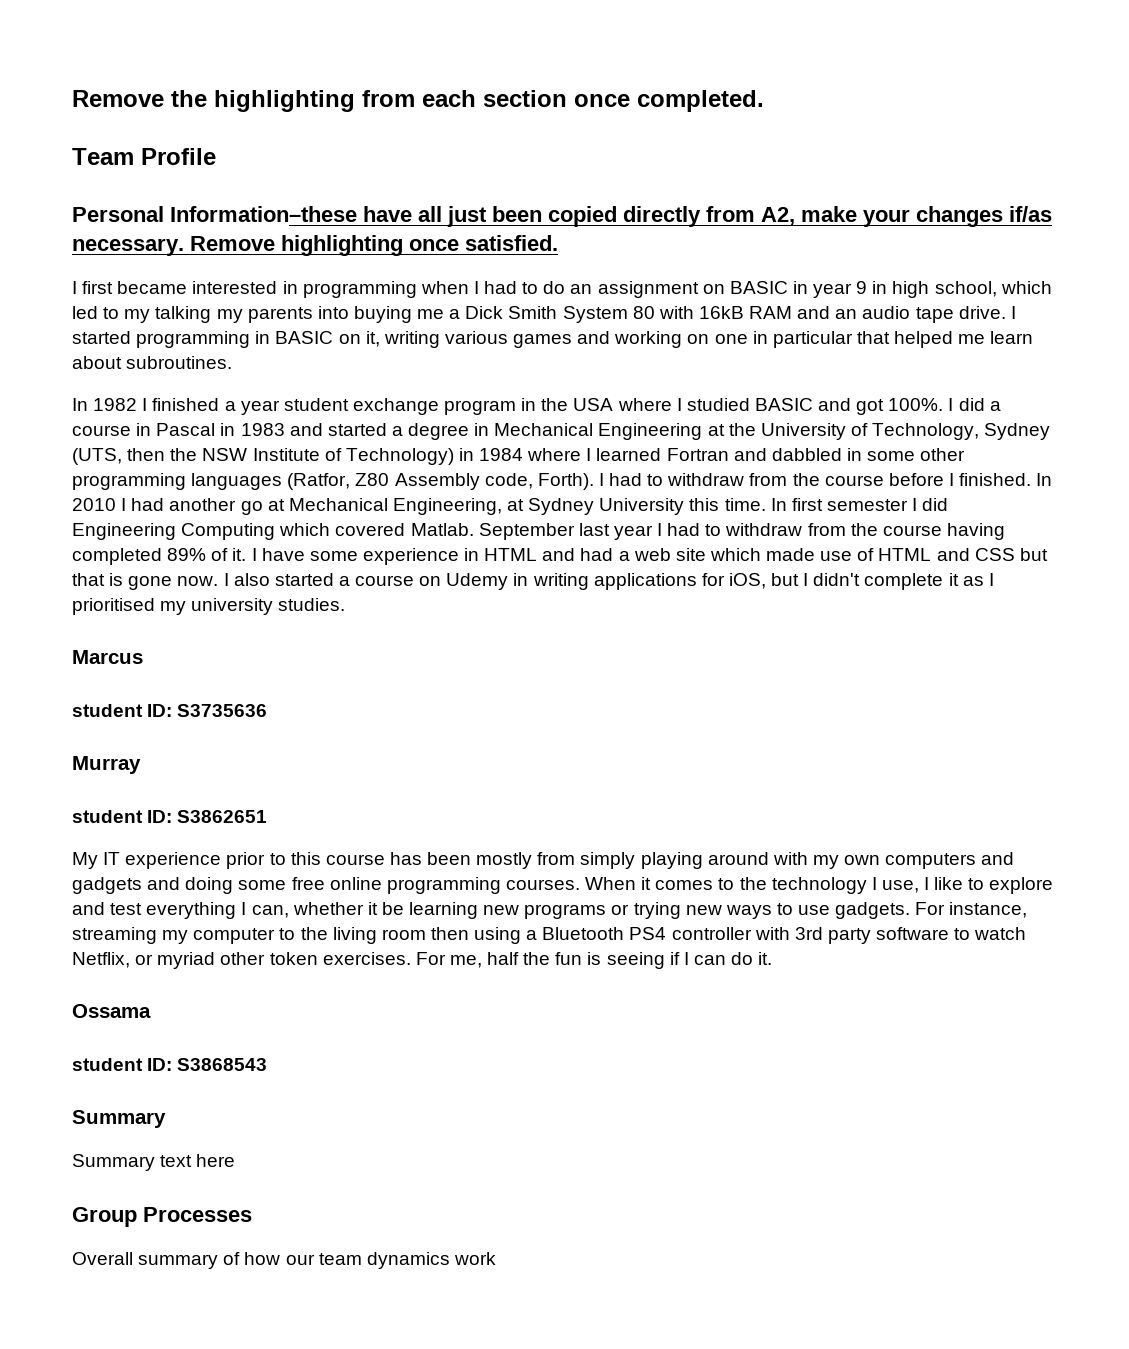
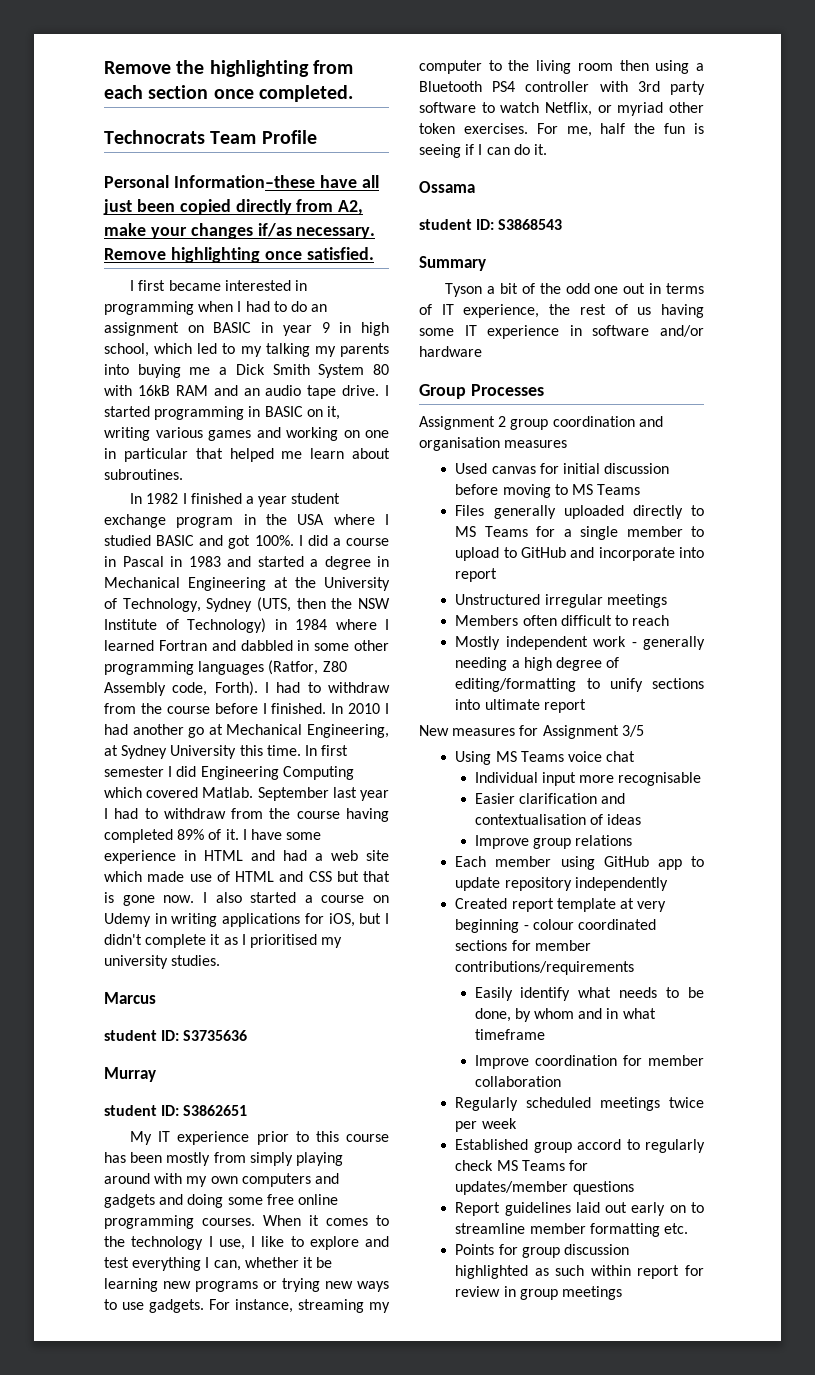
(764, 101) none -> [104,130,205,144] Technocrats
[72,1154,236,1171] [72,1207,252,1227] [72,1252,496,1269] Summary text here // Group Processes // Overall summary of how our team dynamics work -> [445,283,704,297] [419,304,704,318] [419,325,704,339] [419,346,482,357] [419,384,544,399] [419,416,663,430] [419,437,568,451] [455,463,670,474] [455,484,641,498] [455,505,704,519] [455,526,704,540] [455,547,704,561] [455,568,498,582] [455,594,667,608] [455,615,670,626] [455,636,705,650] [455,657,620,671] [455,678,704,692] [455,699,586,713] [419,725,644,739] [455,751,636,765] [474,772,702,786] [474,793,625,804] [474,814,641,825] [474,835,632,849] [455,856,704,870] [455,877,668,891] [455,898,667,912] [455,919,656,933] [455,940,591,951] [455,961,635,975] [474,987,704,1001] [474,1008,656,1022] [474,1029,545,1040] [474,1055,704,1069] [474,1076,561,1087] [455,1097,704,1111] [455,1118,517,1132] [455,1139,705,1153] [455,1160,588,1171] [455,1181,634,1195] [455,1202,704,1216] [455,1223,688,1237] [455,1244,629,1258] [455,1265,704,1279] [455,1286,622,1300] Tyson a bit of the odd one out in terms of IT experience, the rest of us having some IT experience in software and/or hardware // Group Processes // Assignment 2 group coordination and organisation measures // Used canvas for initial discussion before moving to MS Teams // Files generally uploaded directly to MS Teams for a single member to upload to GitHub and incorporate into report // Unstructured irregular meetings // Members often difficult to reach // Mostly independent work - generally needing a high degree of editing/formatting to unify sections into ultimate report // New measures for Assignment 3/5 // Using MS Teams voice chat // Individual input more recognisable // Easier clarification and contextualisation of ideas // Improve group relations // Each member using GitHub app to update repository independently // Created report template at very beginning - colour coordinated sections for member contributions/requirements // Easily identify what needs to be done, by whom and in what timeframe // Improve coordination for member collaboration // Regularly scheduled meetings twice per week // Established group accord to regularly check MS Teams for updates/member questions // Report guidelines laid out early on to streamline member formatting etc. // Points for group discussion highlighted as such within report for review in group meetings

